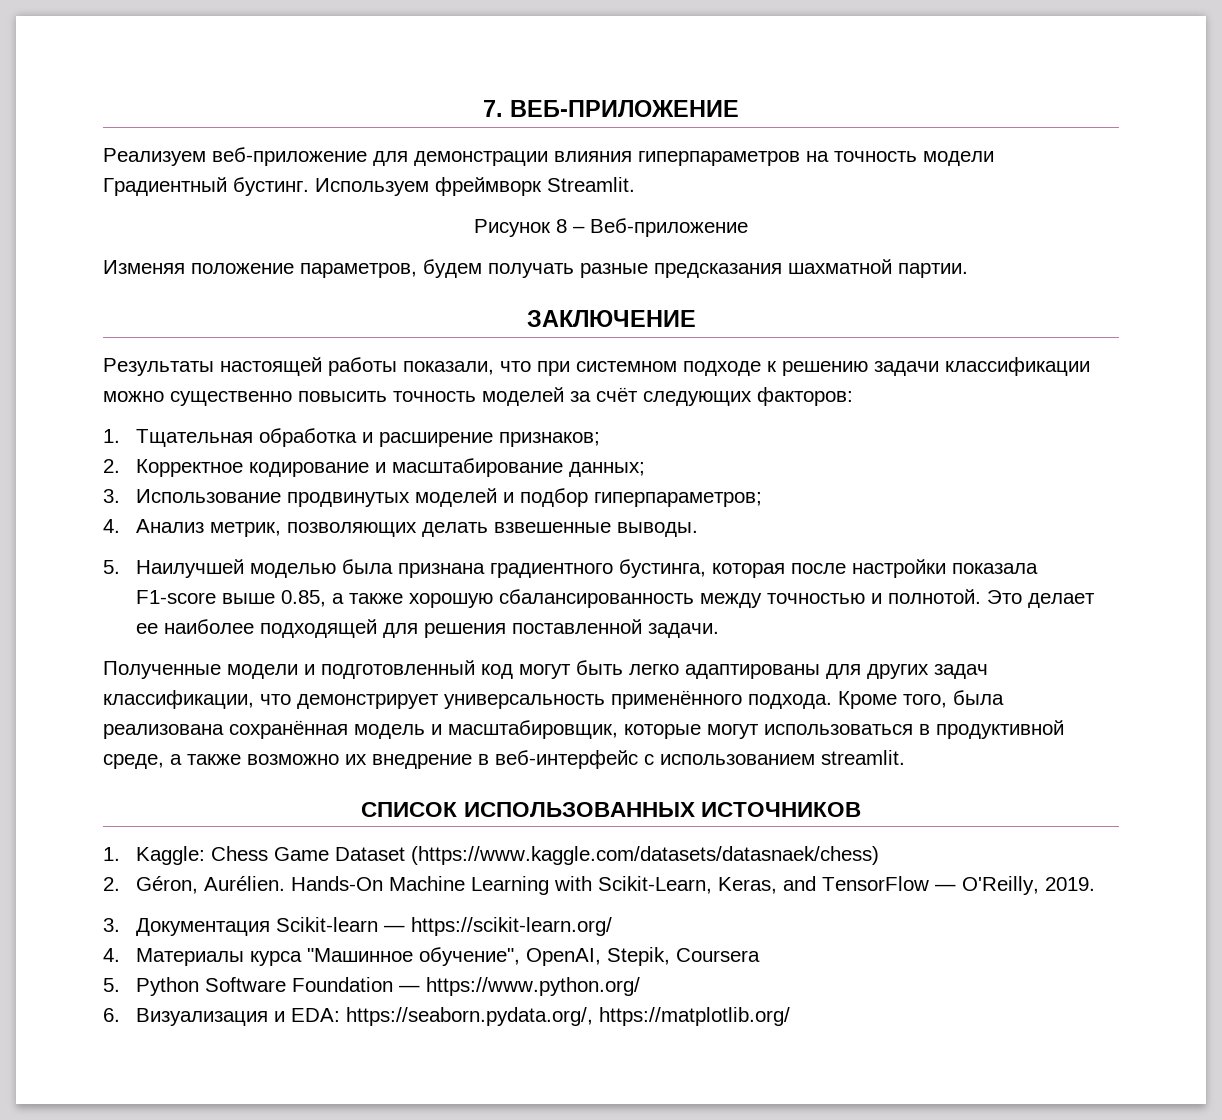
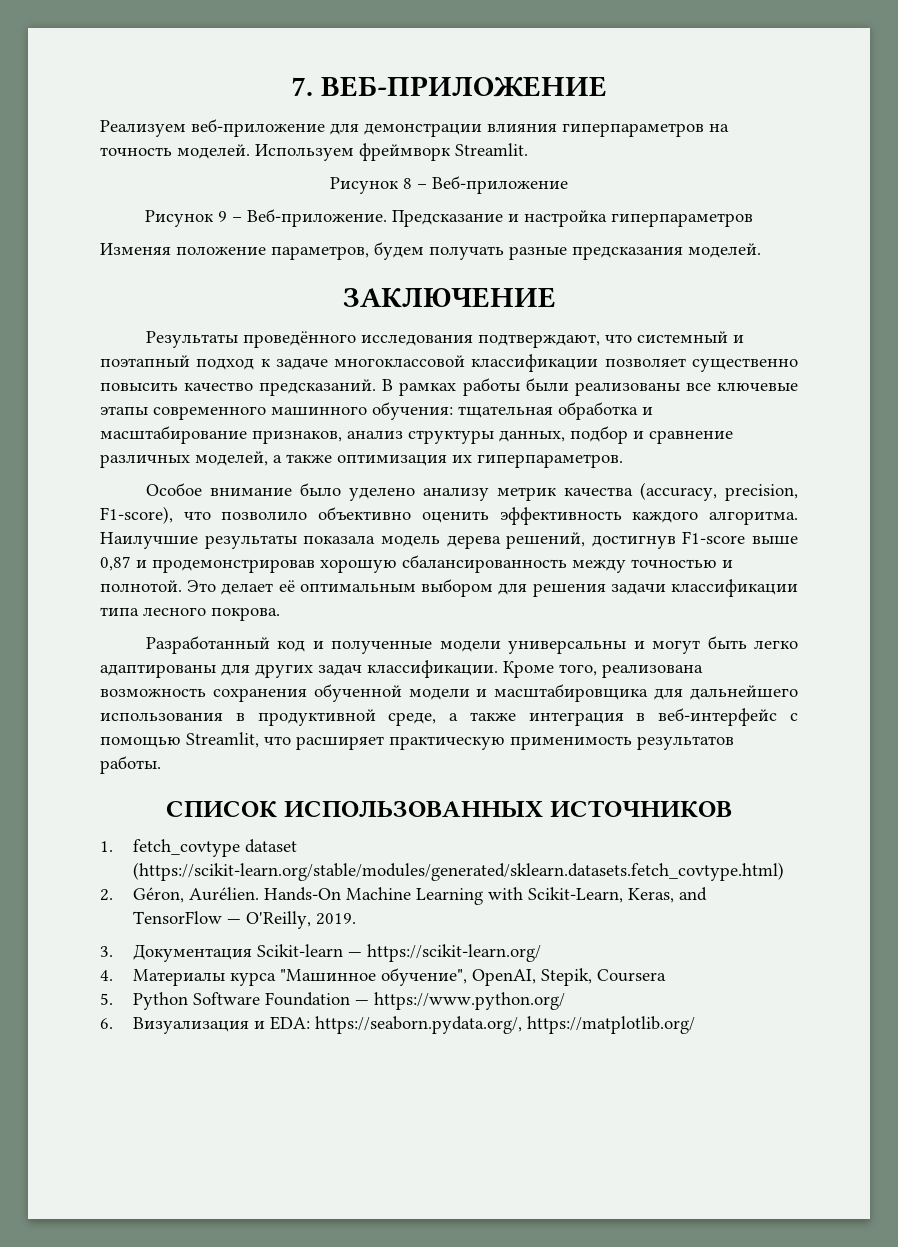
[923,151,994,166] [103,177,309,196] модели Градиентный бустинг. -> [177,144,250,159] моделей.
(748, 227) none -> [145,209,753,227] // Рисунок 9 – Веб-приложение. Предсказание и настройка гиперпараметров
[788,259,968,278] шахматной партии. -> [688,243,761,258] моделей.
[220,357,1090,376] [103,387,853,406] [103,428,601,447] [103,458,646,477] [103,488,763,507] [103,519,699,537] [103,559,1039,578] [136,590,404,607] настоящей работы показали, что при системном подходе к решению задачи классификации можно существенно повысить точность моделей за счёт следующих факторов: // 1. Тщательная обработка и расширение признаков; // 2. Корректное кодирование и масштабирование данных; // 3. Использование продвинутых моделей и подбор гиперпараметров; // 4. Анализ метрик, позволяющих делать взвешенные выводы. // 5. Наилучшей моделью была признана градиентного бустинга, которая после настройки показала F1-score выше 0.85, а также -> [242,331,744,348] [100,354,798,372] [100,378,798,396] [100,402,653,420] [100,426,733,444] [100,451,623,468] [145,482,798,501] [100,506,798,525] [100,531,798,549] [100,556,315,573] проведённого исследования подтверждают, что системный и поэтапный подход к задаче многоклассовой классификации позволяет существенно повысить качество предсказаний. В рамках работы были реализованы все ключевые этапы современного машинного обучения: тщательная обработка и масштабирование признаков, анализ структуры данных, подбор и сравнение различных моделей, а также оптимизация их гиперпараметров. // Особое внимание было уделено анализу метрик качества (accuracy, precision, F1-score), что позволило объективно оценить эффективность каждого алгоритма. Наилучшие результаты показала модель дерева решений, достигнув F1-score выше 0,87 и продемонстрировав
[136,619,720,638] [103,660,513,679] ее наиболее подходящей для решения поставленной задачи. // Полученные модели и подготовленный код -> [278,579,798,597] [100,607,280,621] [145,636,645,654] её оптимальным выбором для решения задачи классификации типа лесного покрова. // Разработанный код и полученные модели универсальны и
[103,690,1004,709] [103,720,913,739] классификации, что демонстрирует универсальность применённого подхода. Кроме того, была реализована сохранённая модель и масштабировщик, которые могут использоваться -> [367,660,703,678] [100,684,798,702] [100,712,223,721] классификации. Кроме того, реализована возможность сохранения обученной модели и масштабировщика для дальнейшего использования
[247,750,905,769] возможно их внедрение в веб-интерфейс с использованием streamlit. -> [528,708,799,726] [100,732,734,750] [100,756,161,774] интеграция в веб-интерфейс с помощью Streamlit, что расширяет практическую применимость результатов работы.
[136,846,880,865] Kaggle: Chess Game Dataset (https://www.kaggle.com/datasets/datasnaek/chess) -> [132,839,297,857] [132,862,784,881] fetch_covtype dataset (https://scikit-learn.org/stable/modules/generated/sklearn.datasets.fetch_covtype.html)

